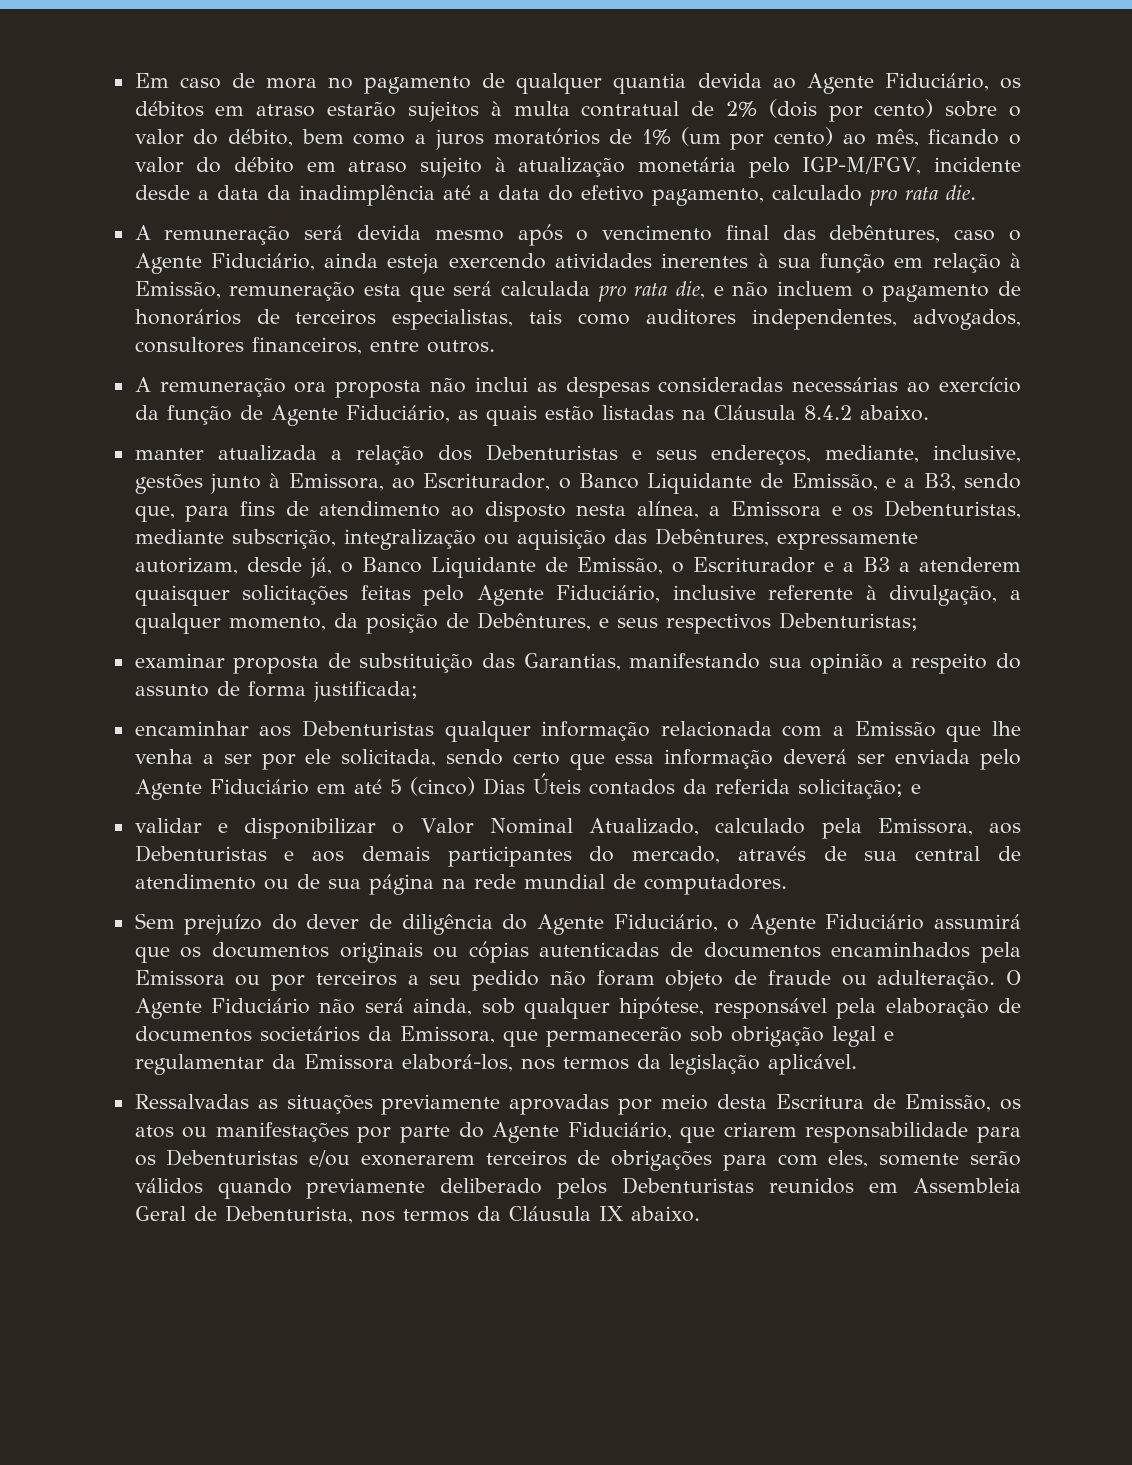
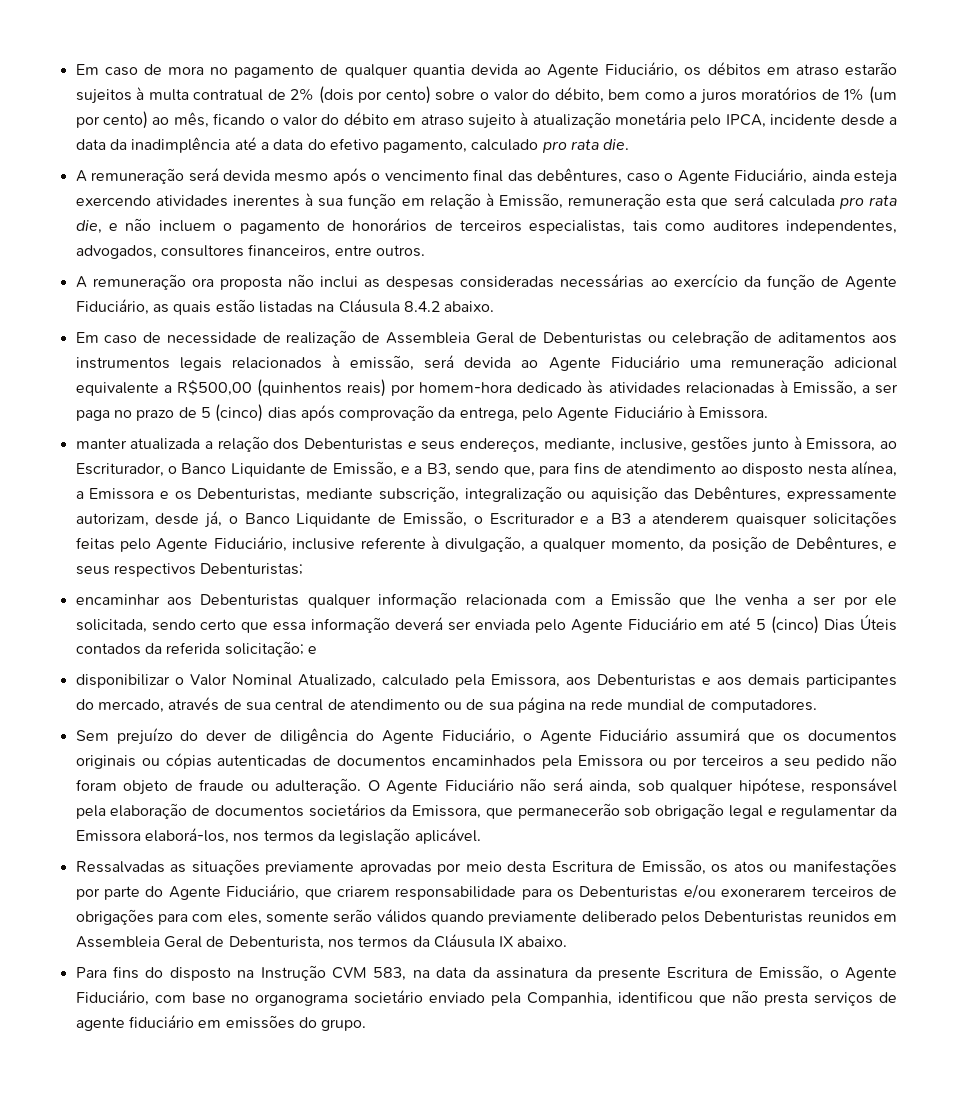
[802,157,922,175] IGP-M/FGV, -> [725,114,766,128] IPCA,
(929, 413) none -> [75,330,897,346] [75,355,898,371] [75,379,899,397] [75,404,769,422] // Em caso de necessidade de realização de Assembleia Geral de Debenturistas ou celebração de aditamentos aos instrumentos legais relacionados à emissão, será devida ao Agente Fiduciário uma remuneração adicional equivalente a R$500,00 (quinhentos reais) por homem-hora dedicado às atividades relacionadas à Emissão, a ser paga no prazo de 5 (cinco) dias após comprovação da entrega, pelo Agente Fiduciário à Emissora.
[134,653,1022,674] [134,681,418,702] // examinar proposta de substituição das Garantias, manifestando sua opinião a respeito do assunto de forma justificada; -> (304, 569) none
[134,818,228,833] validar e -> (317, 650) none
(700, 1214) none -> [75,965,898,981] [75,990,897,1006] [75,1015,367,1031] // Para fins do disposto na Instrução CVM 583, na data da assinatura da presente Escritura de Emissão, o Agente Fiduciário, com base no organograma societário enviado pela Companhia, identificou que não presta serviços de agente fiduciário em emissões do grupo.

